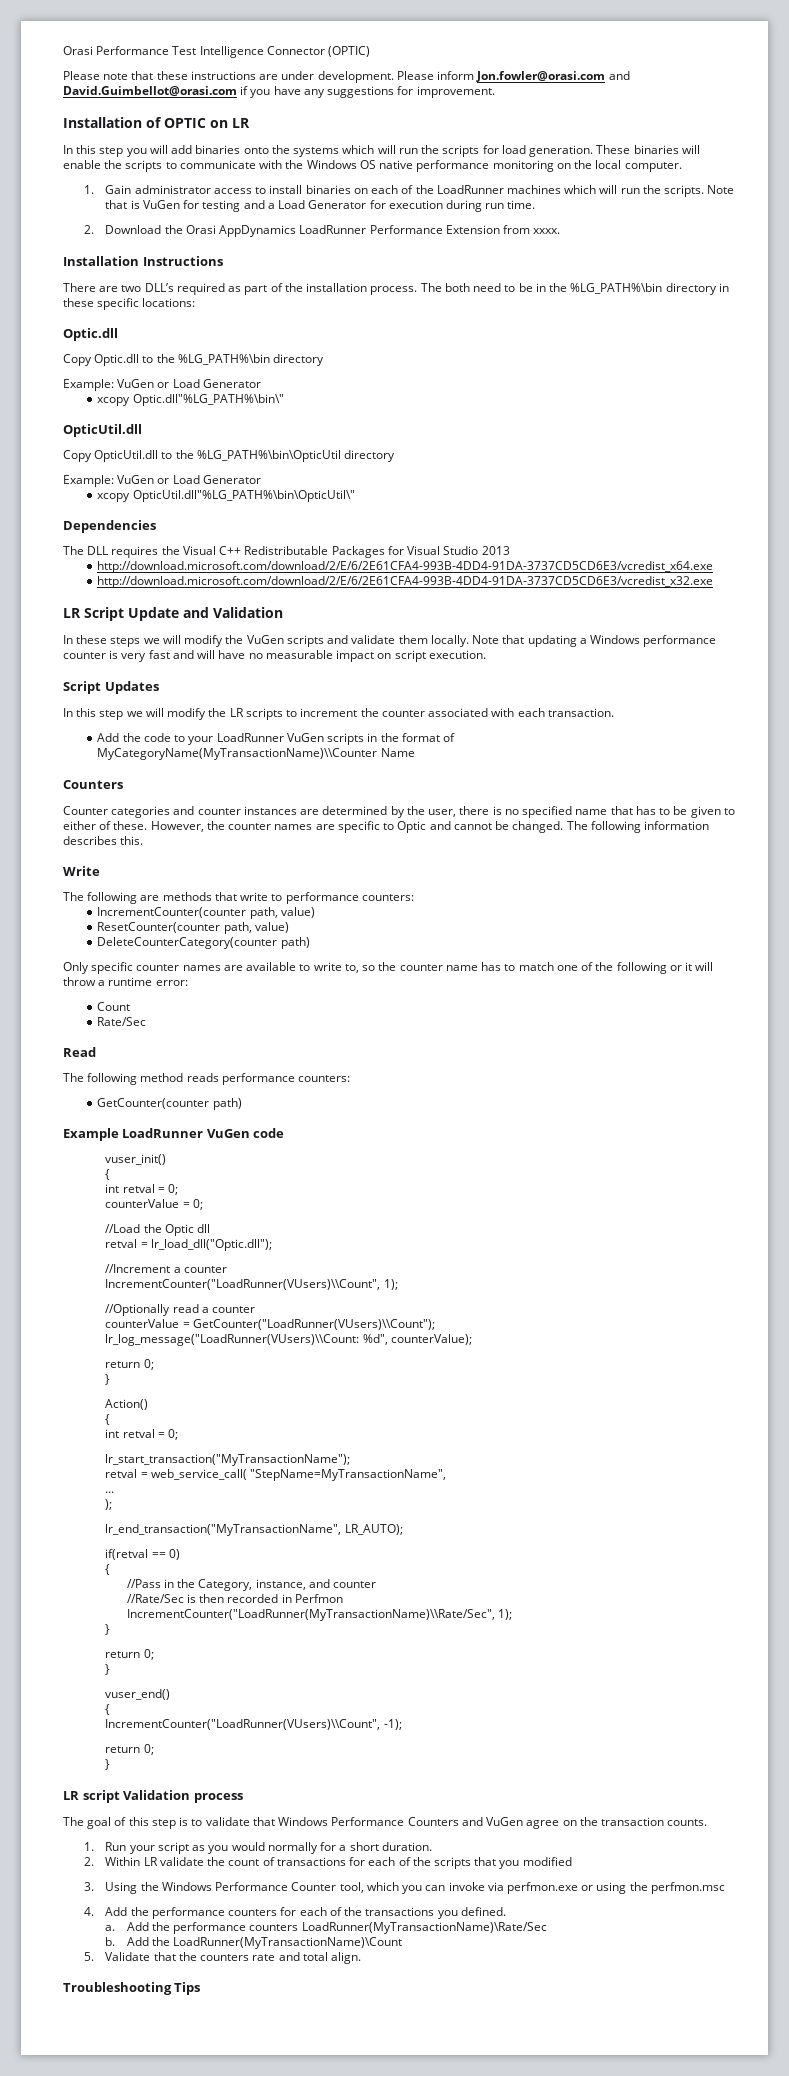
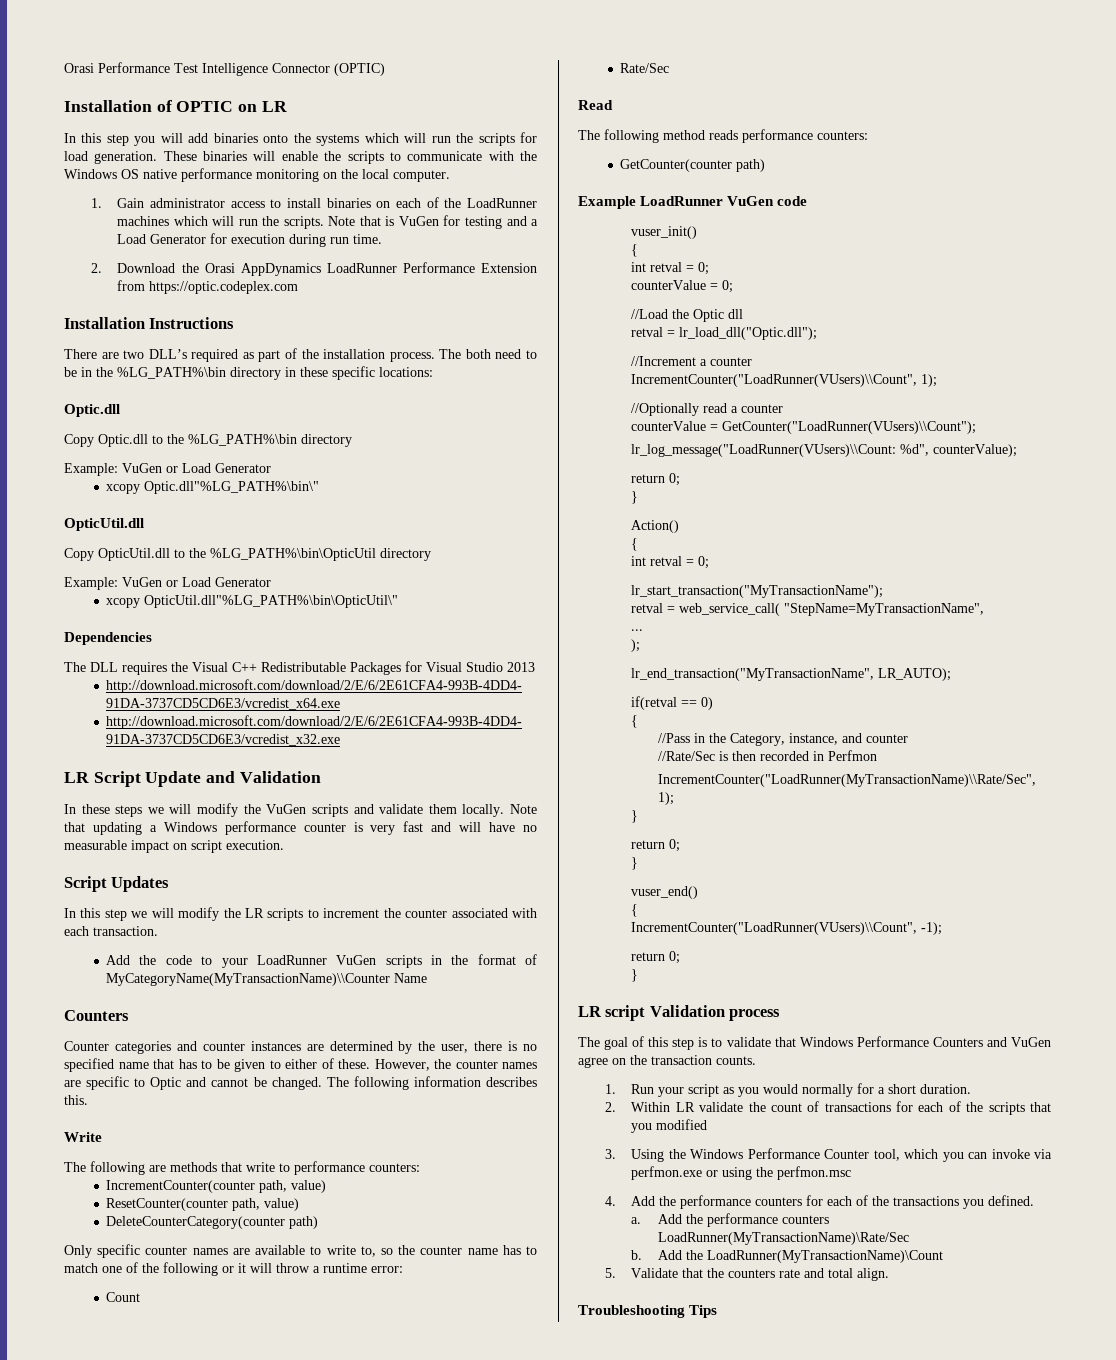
[63,71,630,83] [63,86,495,98] // Please note that these instructions are under development. Please inform Jon.fowler@orasi.com and David.Guimbellot@orasi.com if you have any suggestions for improvement. -> (385, 69) none
[533,228,561,234] xxxx. -> [149,281,299,294] https://optic.codeplex.com

